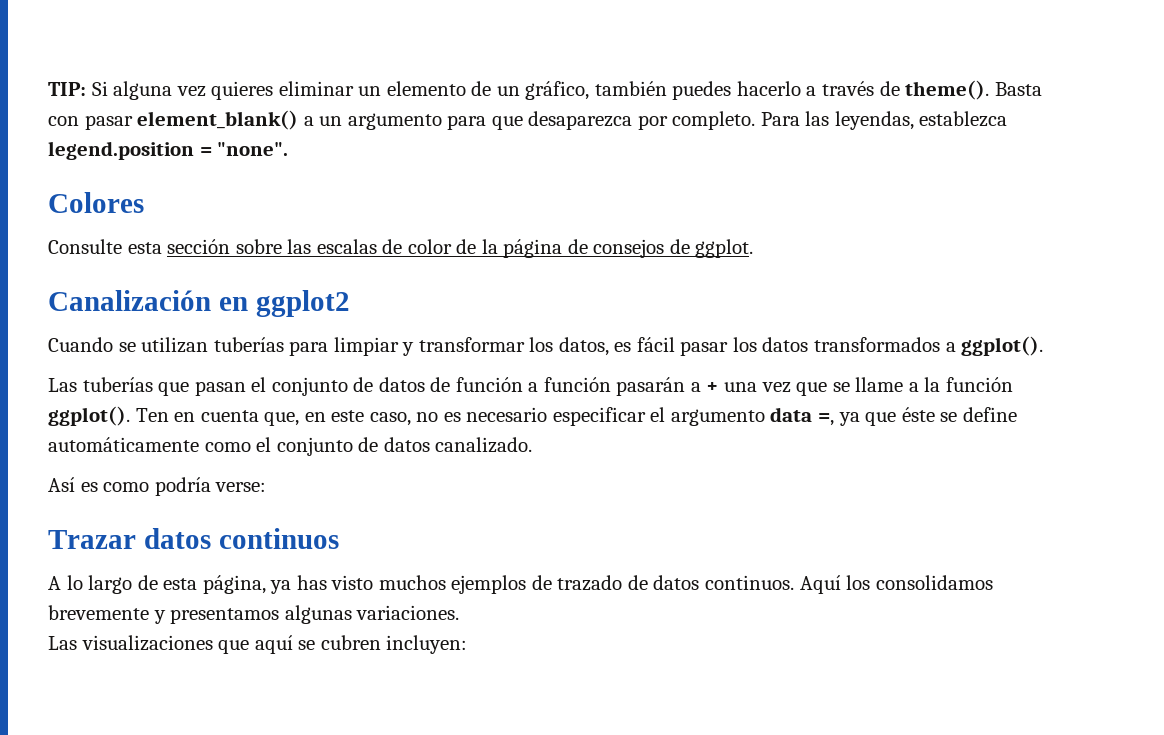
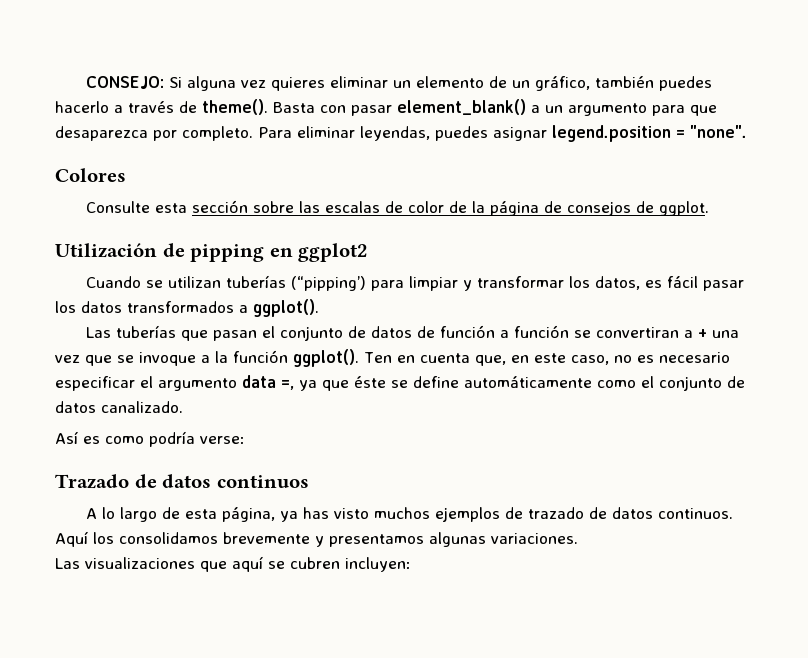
[48,82,86,96] TIP: -> [85,76,164,89] CONSEJO:
[805,111,1008,130] las leyendas, establezca -> [297,126,547,141] eliminar leyendas, puedes asignar
[48,290,211,311] Canalización -> [55,243,265,262] Utilización de pipping
(284, 344) none -> [290,276,366,291] (“pipping’)
[616,377,686,396] pasarán -> [573,327,679,338] se convertiran
[855,377,904,392] llame -> [139,352,196,366] invoque
[48,530,136,549] Trazar -> [55,474,157,489] Trazado de

